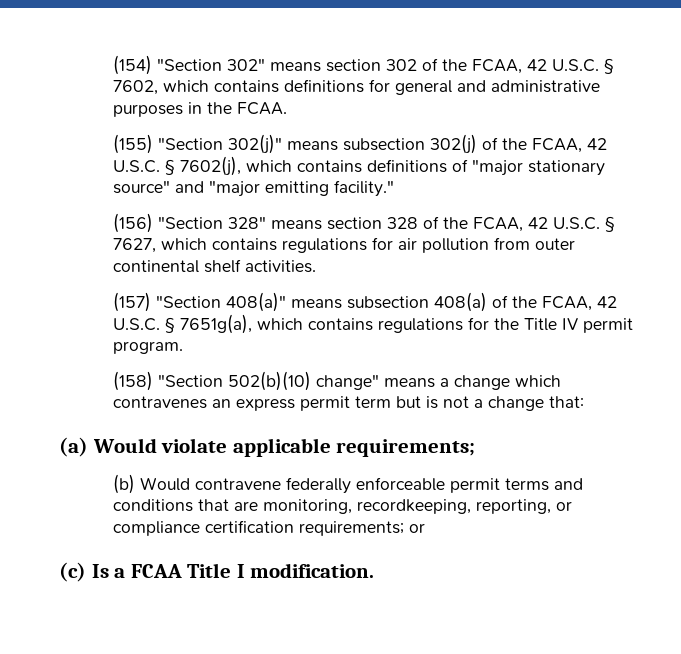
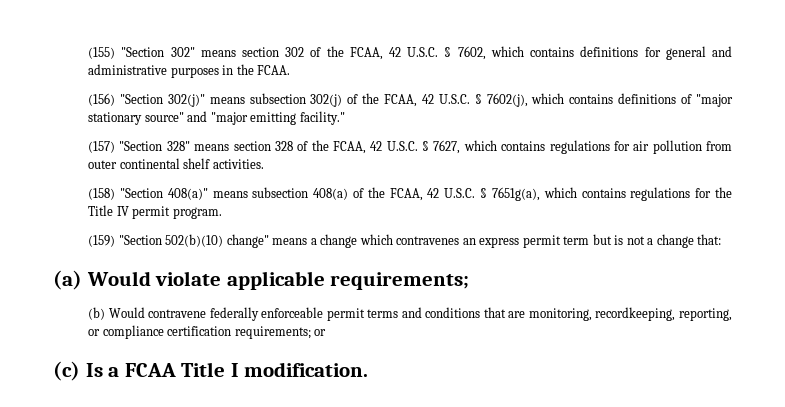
[113,55,153,75] (154) -> [88,47,116,59] (155)
[113,134,154,154] (155) -> [88,93,116,106] (156)
[113,213,154,233] (156) -> [88,141,116,153] (157)
[113,292,152,312] (157) -> [88,188,116,200] (158)
[113,371,154,391] (158) -> [88,235,116,247] (159)

